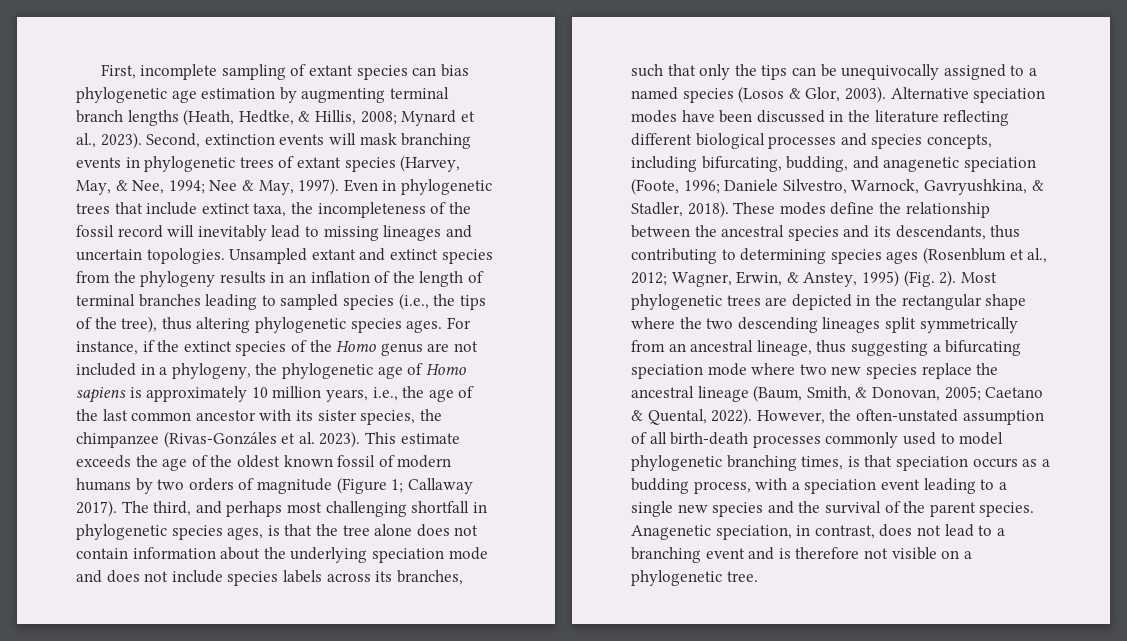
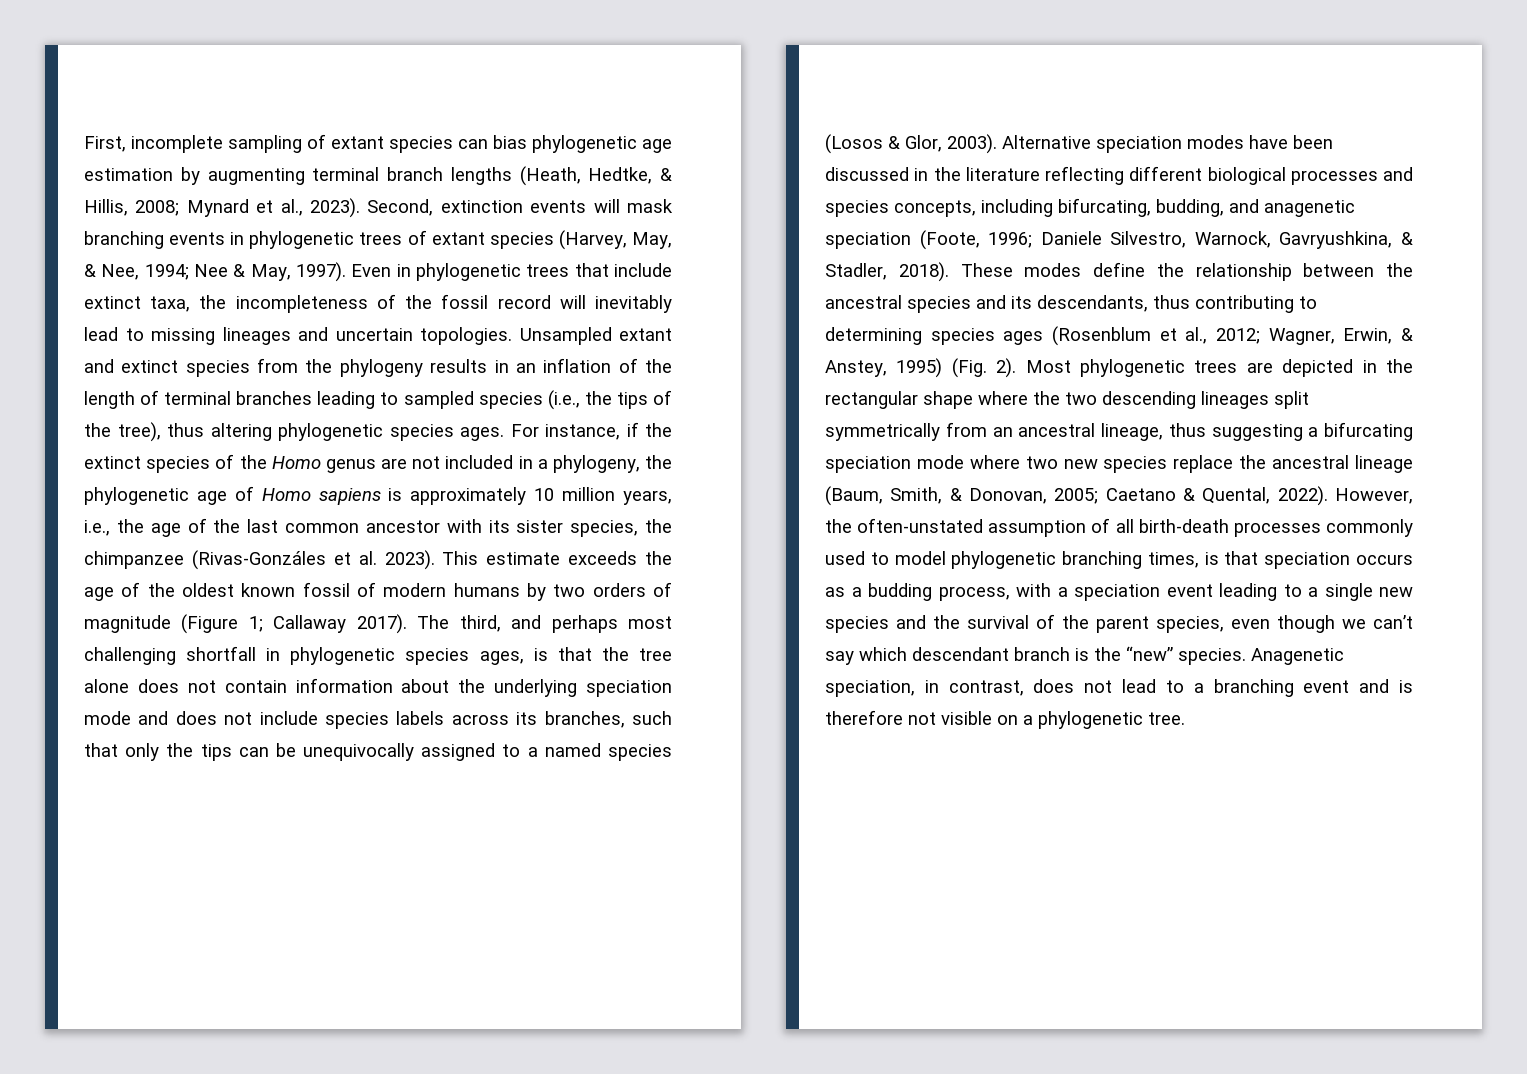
(976, 509) none -> [1156,615,1413,633] [825,646,1173,665] species, even though we can’t say which descendant branch is the “new”

